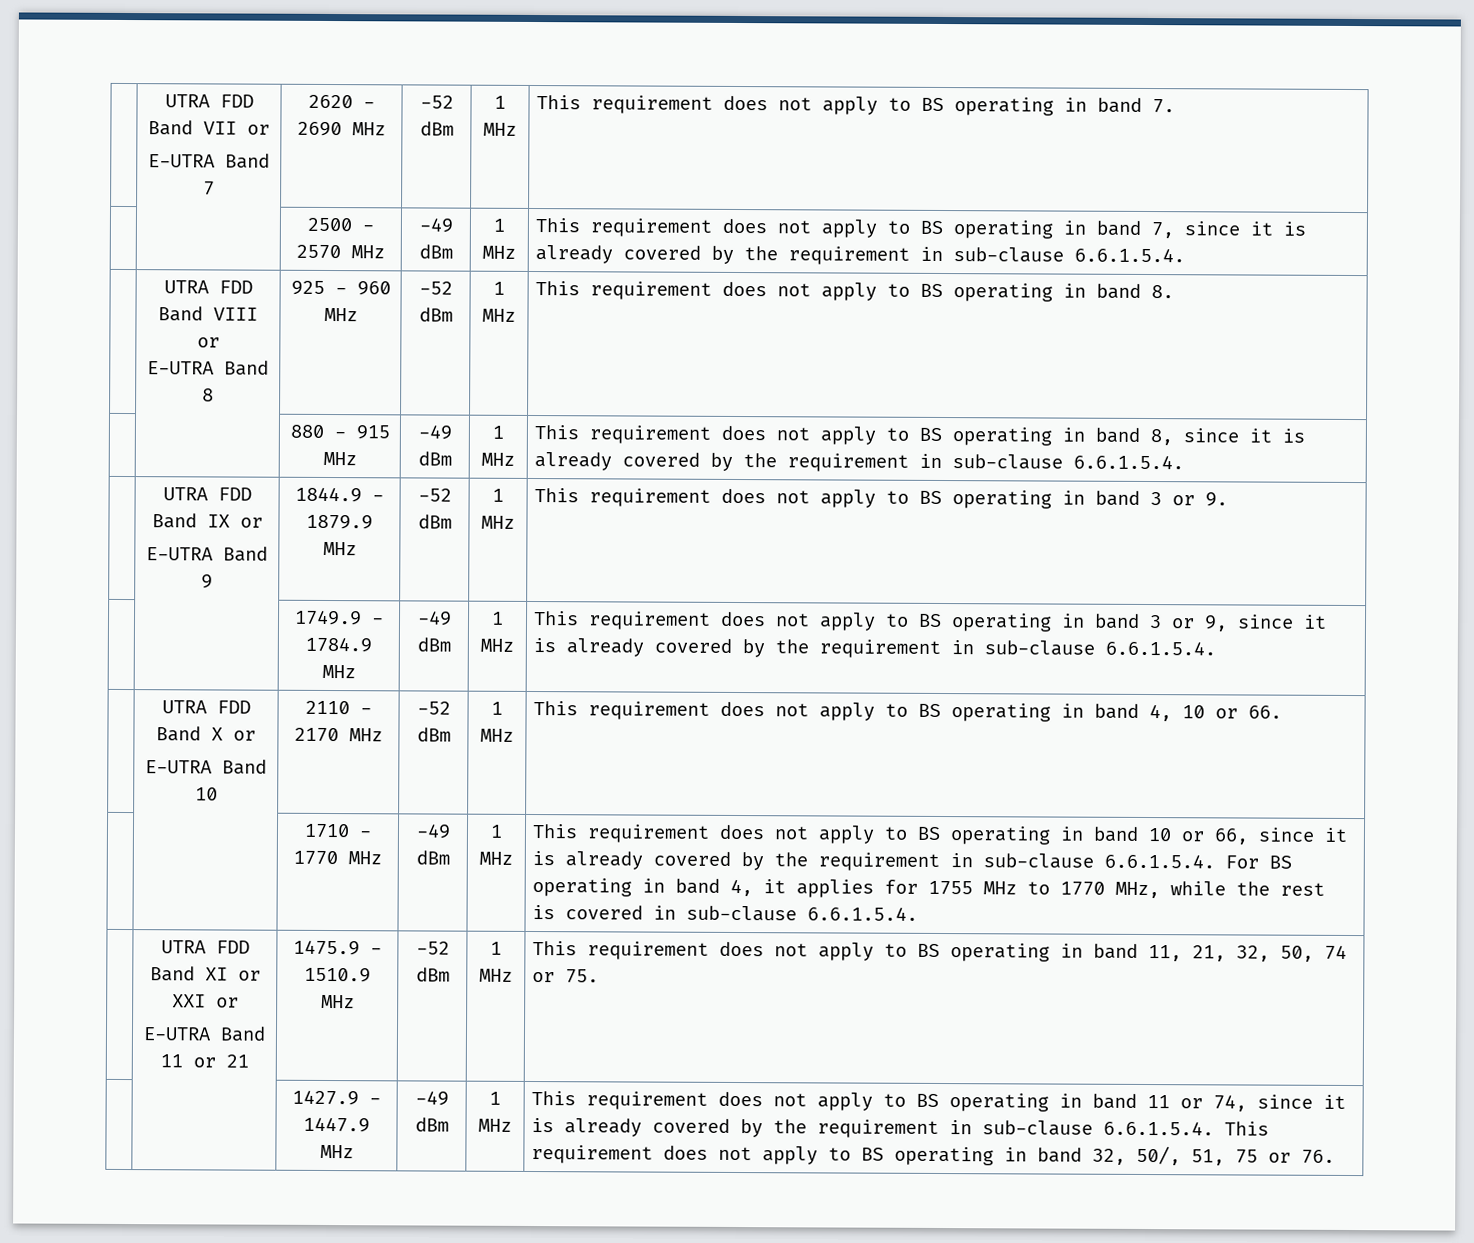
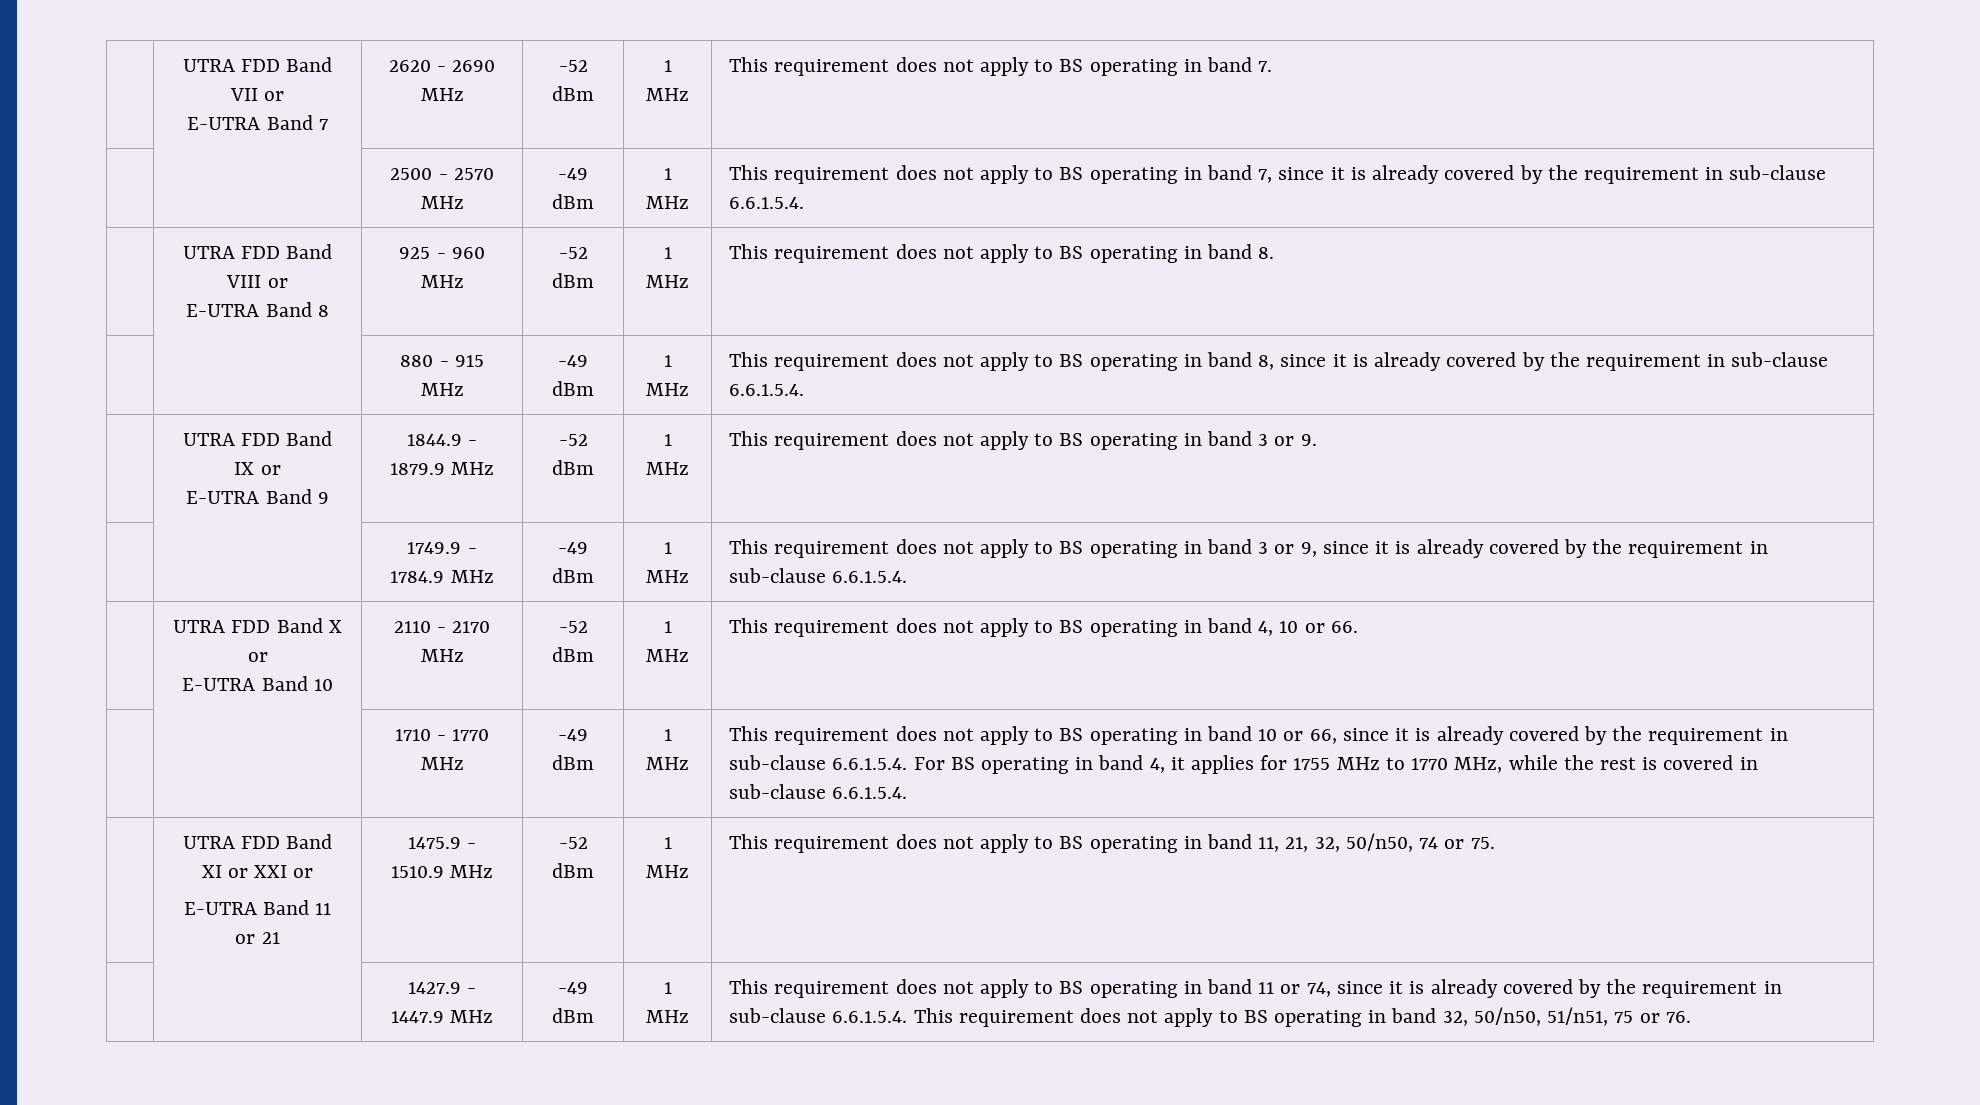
[1280,945,1315,962] 50, -> [1345,833,1413,852] 50/n50,
[1136,1145,1226,1166] 50/, 51, -> [1473,1007,1609,1026] 50/n50, 51/n51,

